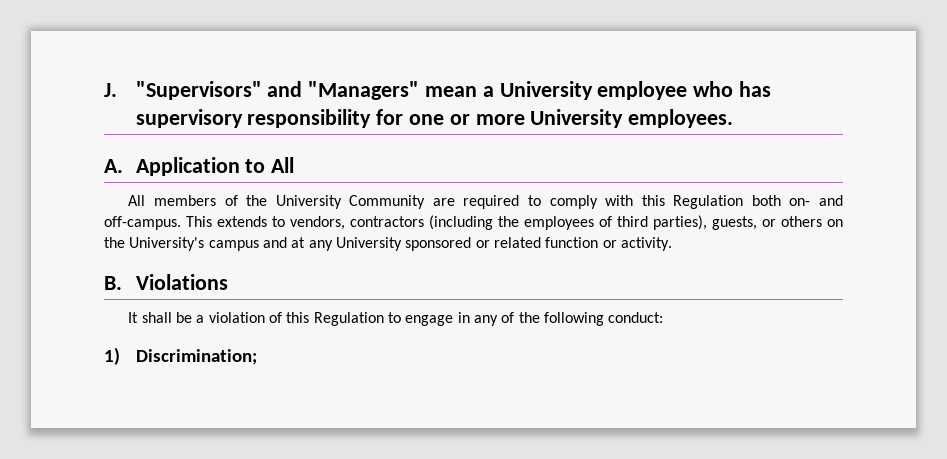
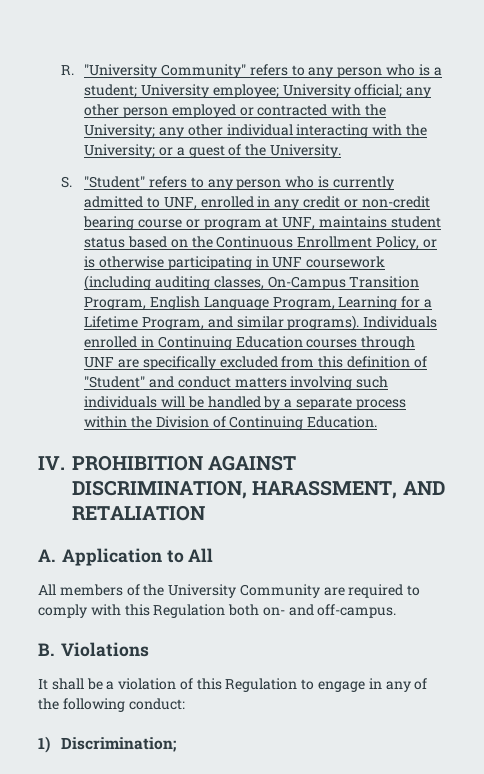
[104,81,771,100] [135,109,734,128] J. "Supervisors" and "Managers" mean a University employee who has supervisory responsibility for one or more University employees. -> [61,64,442,78] [84,84,432,98] [84,104,386,118] [84,124,427,138] [84,144,341,158] [61,176,394,190] [84,196,430,210] [83,216,441,230] [84,236,437,250] [84,256,386,270] [84,275,420,291] [84,296,432,310] [84,315,438,331] [84,336,416,350] [84,356,427,370] [84,376,389,390] [84,396,406,410] [84,416,378,430] [38,455,297,471] [72,480,445,499] [72,505,205,521] R. "University Community" refers to any person who is a student; University employee; University official; any other person employed or contracted with the University; any other individual interacting with the University; or a guest of the University. // S. "Student" refers to any person who is currently admitted to UNF, enrolled in any credit or non-credit bearing course or program at UNF, maintains student status based on the Continuous Enrollment Policy, or is otherwise participating in UNF coursework (including auditing classes, On-Campus Transition Program, English Language Program, Learning for a Lifetime Program, and similar programs). Individuals enrolled in Continuing Education courses through UNF are specifically excluded from this definition of "Student" and conduct matters involving such individuals will be handled by a separate process within the Division of Continuing Education. // IV. PROHIBITION AGAINST DISCRIMINATION, HARASSMENT, AND RETALIATION
[186,215,843,230] [104,237,672,251] This extends to vendors, contractors (including the employees of third parties), guests, or others on the University's campus and at any University sponsored or related function or activity. -> (397, 611) none

